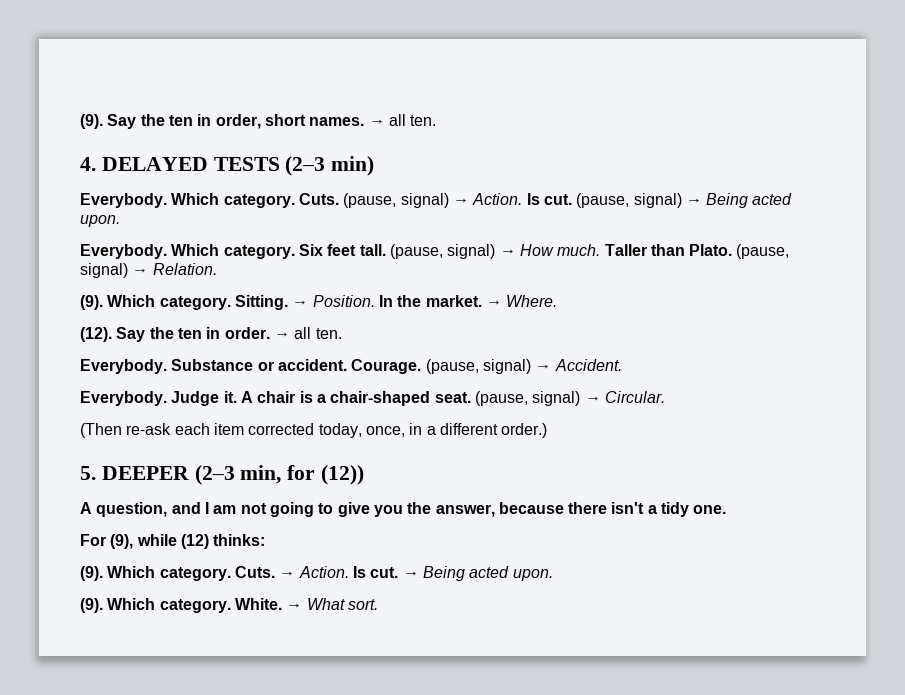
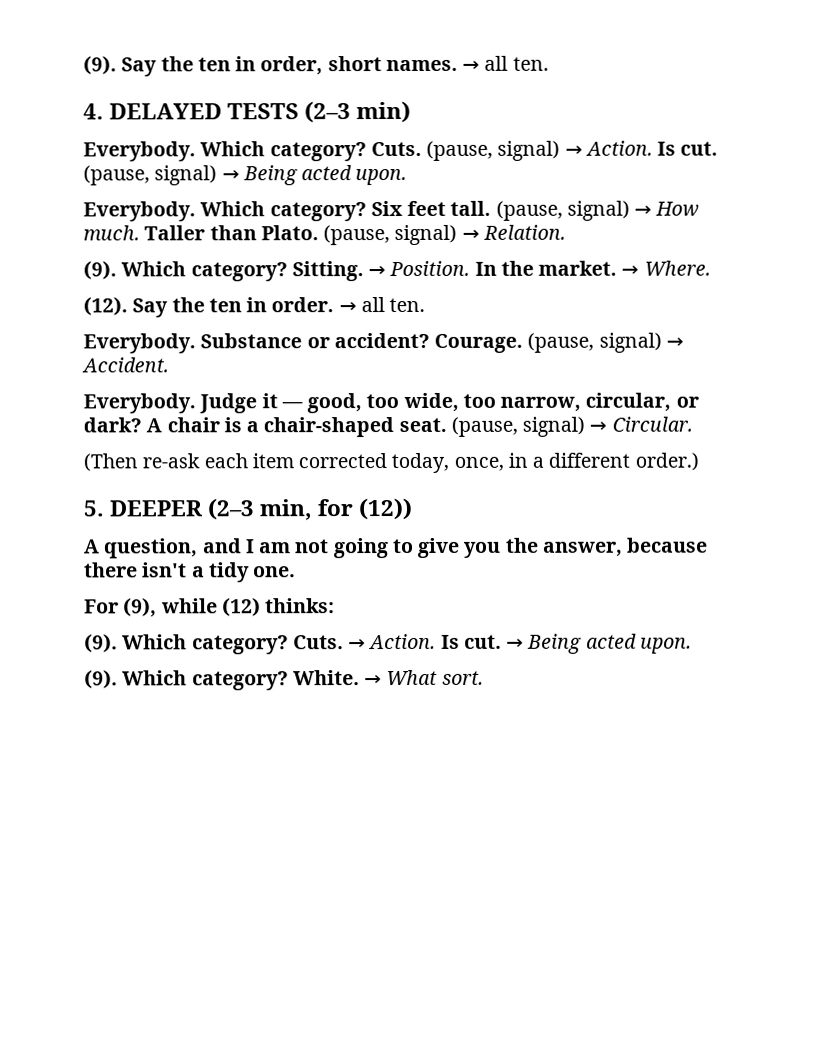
[223,194,295,208] category. -> [269,142,367,162] category?
[223,245,295,259] category. -> [269,202,367,222] category?
[159,296,231,310] category. -> [190,262,288,282] category?
[277,359,347,371] accident. -> [333,332,430,349] accident?
[223,391,237,403] it. -> [261,392,699,414] [83,417,142,433] it — good, too wide, too narrow, circular, or dark?
[159,567,231,581] category. -> [191,635,289,655] category?
[159,599,231,613] category. -> [191,671,289,691] category?

